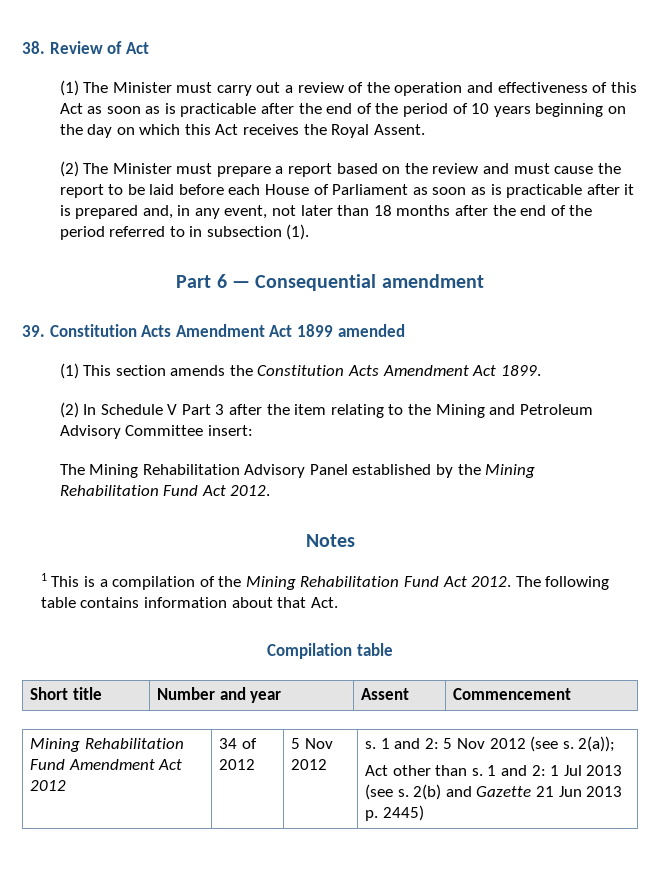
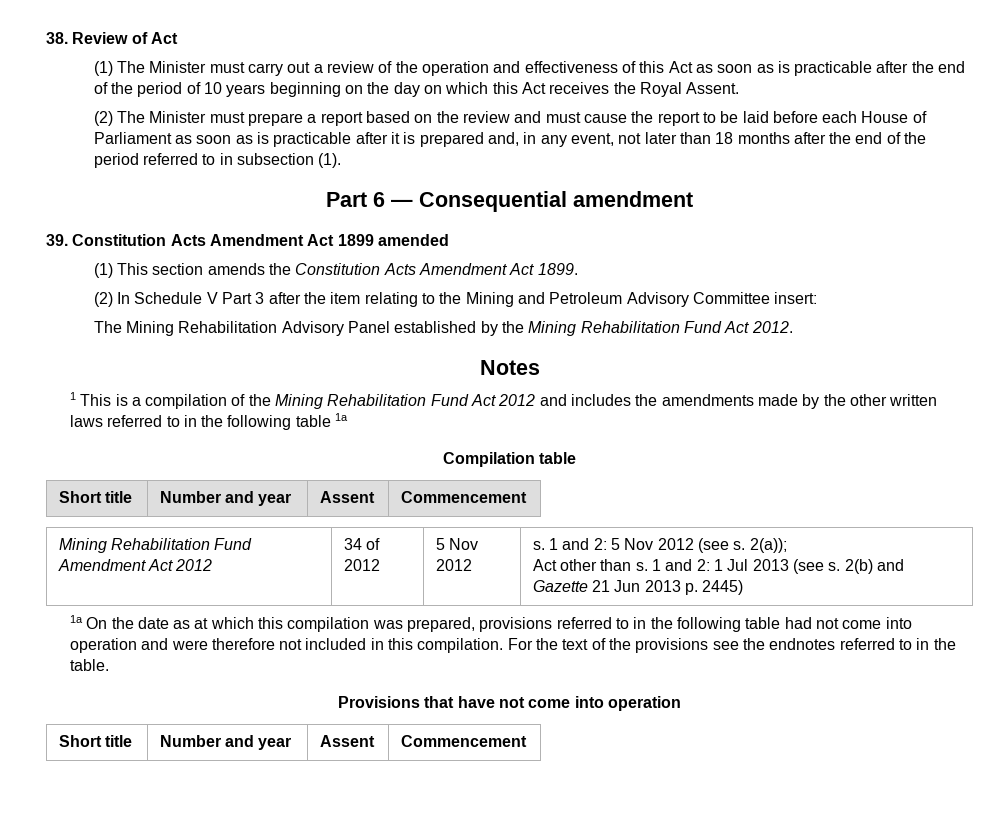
[471,576,610,590] [40,597,338,608] 2012. The following table contains information about that Act. -> [498,394,938,409] [69,413,349,430] 2012 and includes the amendments made by the other written laws referred to in the following table 1a
(424, 813) none -> [69,615,912,632] [69,638,956,653] [69,659,109,671] [338,696,681,711] [58,735,133,747] [159,735,292,750] [319,735,375,747] [400,735,527,747] // 1a On the date as at which this compilation was prepared, provisions referred to in the following table had not come into operation and were therefore not included in this compilation. For the text of the provisions see the endnotes referred to in the table. // Provisions that have not come into operation // Short title | Number and year | Assent | Commencement

